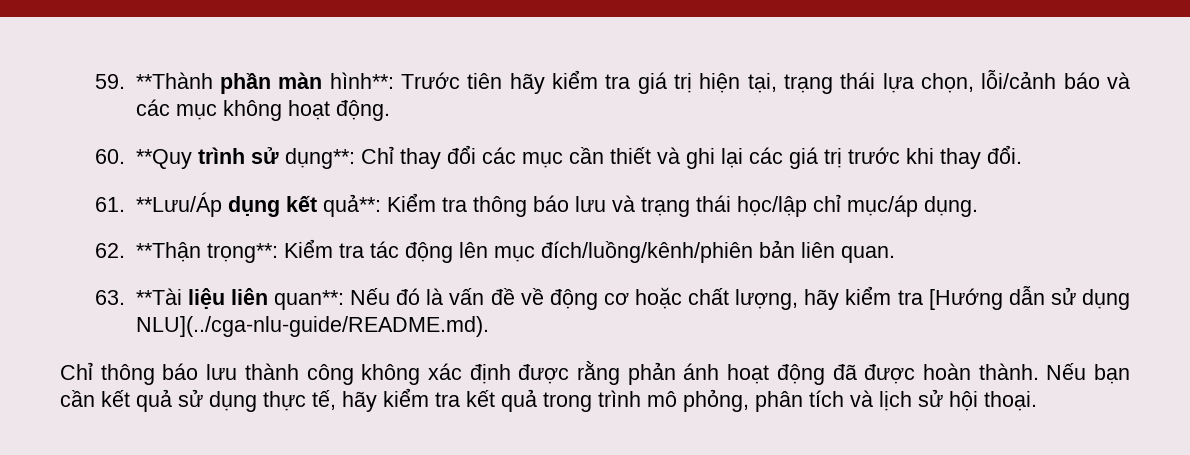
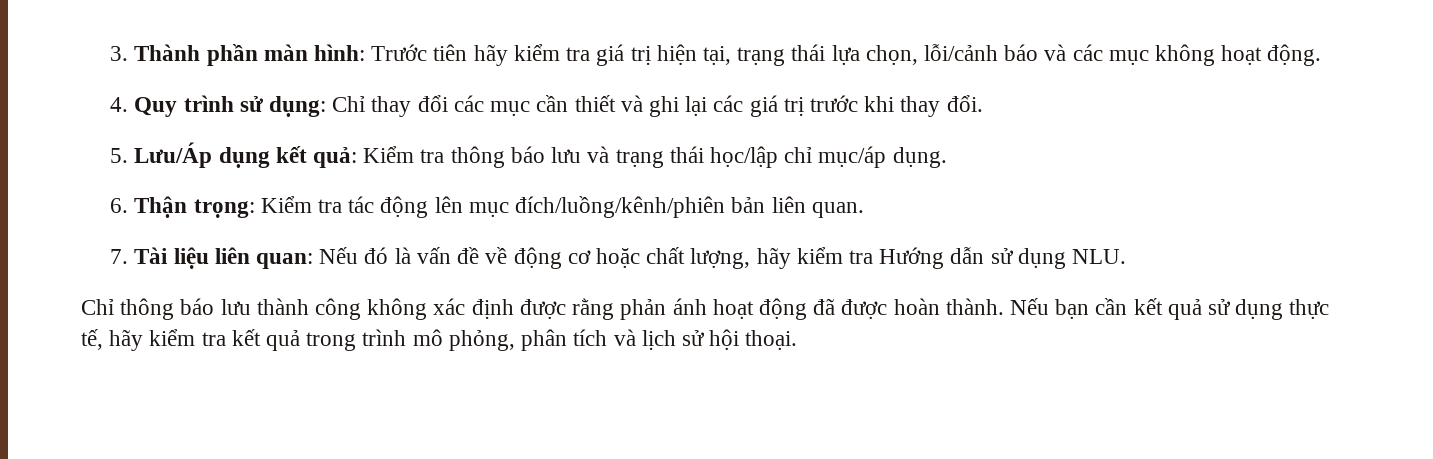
[94,72,213,89] 59. **Thành -> [110,44,201,61] 3. Thành
[329,72,394,89] hình**: -> [314,44,366,61] hình:
[94,149,192,169] 60. **Quy -> [110,97,178,117] 4. Quy
[284,148,355,169] dụng**: -> [269,96,327,117] dụng:
[94,192,222,217] 61. **Lưu/Áp -> [110,142,213,168] 5. Lưu/Áp
[322,194,381,217] quả**: -> [313,147,358,168] quả:
[94,242,278,263] 62. **Thận trọng**: -> [110,196,255,218] 6. Thận trọng:
[94,288,182,305] 63. **Tài -> [110,247,169,264] 7. Tài
[274,290,345,310] quan**: -> [256,253,314,269] quan:
[928,288,1003,310] [Hướng -> [879,247,945,269] Hướng
[135,316,489,337] NLU](../cga-nlu-guide/README.md). -> [1072,249,1127,264] NLU.

